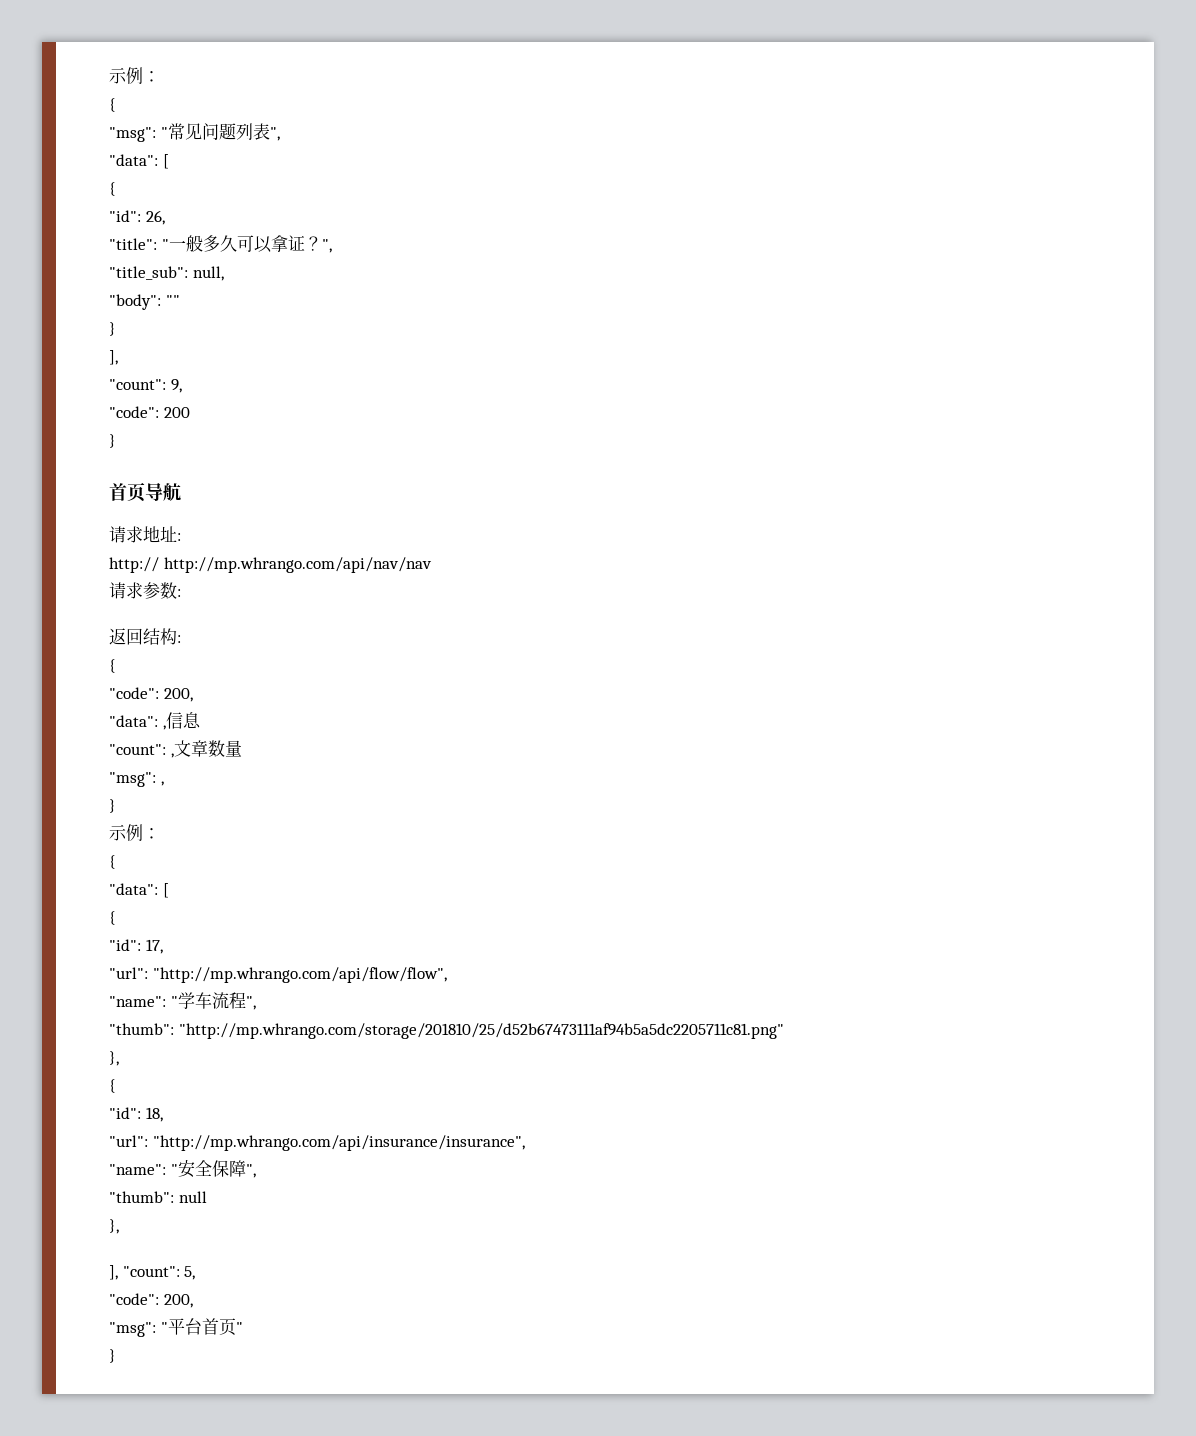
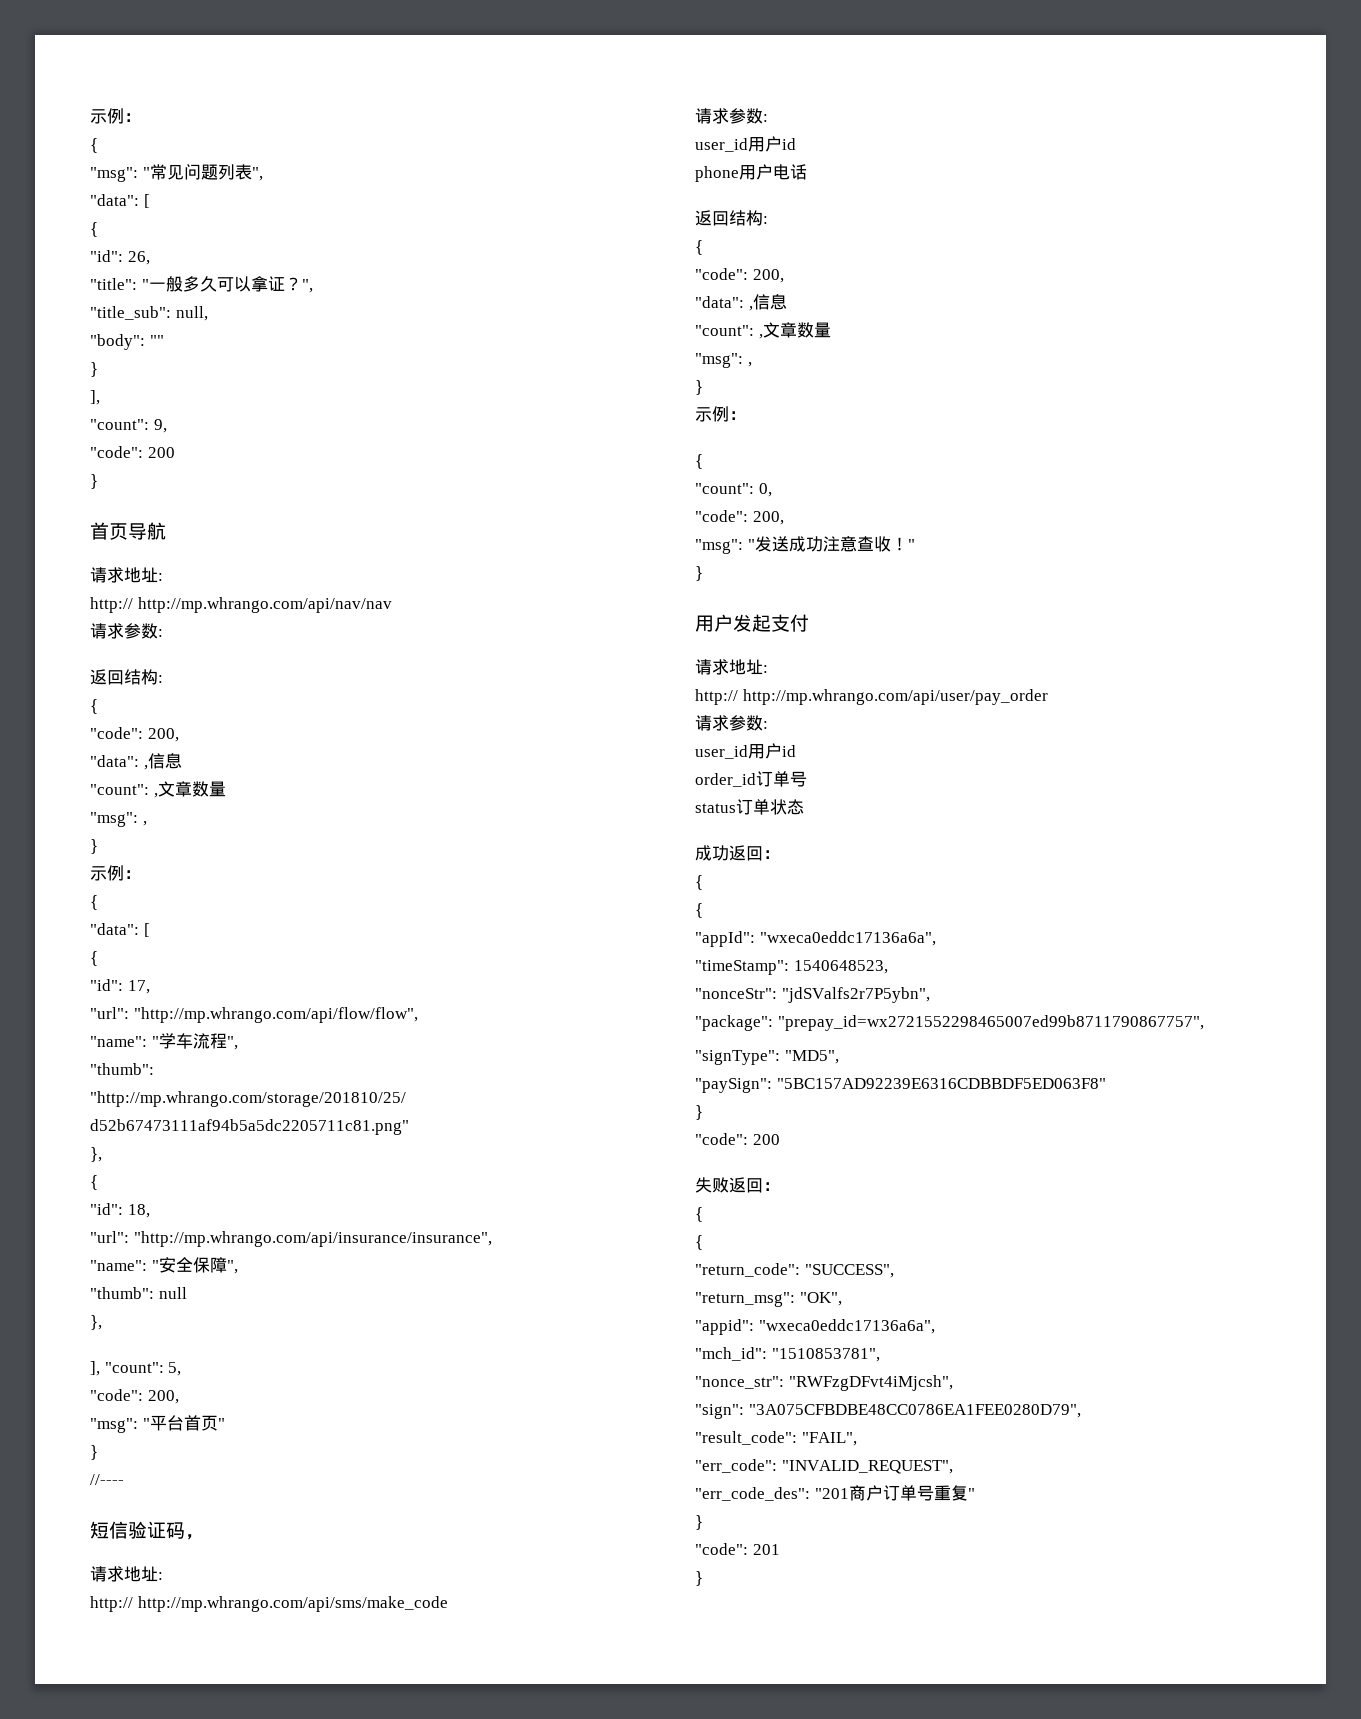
(116, 1356) none -> [90,1474,124,1485] [90,1521,204,1540] [90,1566,163,1582] [90,1596,448,1612] [695,108,768,124] [695,136,796,152] [695,164,807,182] [695,210,768,226] [695,240,703,255] [695,268,784,283] [695,294,787,311] [695,322,831,339] [695,353,752,368] [695,380,703,395] [695,406,746,422] [695,454,703,469] [695,483,772,497] [695,510,784,525] [695,536,915,554] [695,566,703,581] [695,614,809,632] [695,659,768,675] [695,689,1048,705] [695,715,768,731] [695,743,796,759] [695,771,807,787] [695,799,804,815] [695,845,780,861] [695,875,703,890] [695,903,703,918] [695,931,936,947] [695,960,888,975] [695,987,930,1003] [695,1015,1204,1031] [695,1050,839,1065] [695,1078,1106,1093] [695,1105,703,1120] [695,1133,780,1145] [695,1177,780,1193] [695,1207,703,1222] [695,1235,703,1250] [695,1263,894,1278] [695,1292,842,1307] [695,1319,935,1335] [695,1347,880,1362] [695,1375,953,1391] [695,1404,1081,1419] [695,1431,857,1446] [695,1459,953,1474] [695,1485,975,1501] [695,1515,703,1530] [695,1543,780,1555] [695,1571,703,1586] // //---- // 短信验证码， // 请求地址: // http:// http://mp.whrango.com/api/sms/make_code // 请求参数: // user_id用户id // phone用户电话 // 返回结构: // { // "code": 200, // "data": ,信息 // "count": ,文章数量 // "msg": , // } // 示例： // { // "count": 0, // "code": 200, // "msg": "发送成功注意查收！" // } // 用户发起支付 // 请求地址: // http:// http://mp.whrango.com/api/user/pay_order // 请求参数: // user_id用户id // order_id订单号 // status订单状态 // 成功返回： // { // { // "appId": "wxeca0eddc17136a6a", // "timeStamp": 1540648523, // "nonceStr": "jdSValfs2r7P5ybn", // "package": "prepay_id=wx2721552298465007ed99b8711790867757", // "signType": "MD5", // "paySign": "5BC157AD92239E6316CDBBDF5ED063F8" // } // "code": 200 // 失败返回： // { // { // "return_code": "SUCCESS", // "return_msg": "OK", // "appid": "wxeca0eddc17136a6a", // "mch_id": "1510853781", // "nonce_str": "RWFzgDFvt4iMjcsh", // "sign": "3A075CFBDBE48CC0786EA1FEE0280D79", // "result_code": "FAIL", // "err_code": "INVALID_REQUEST", // "err_code_des": "201商户订单号重复" // } // "code": 201 // }

